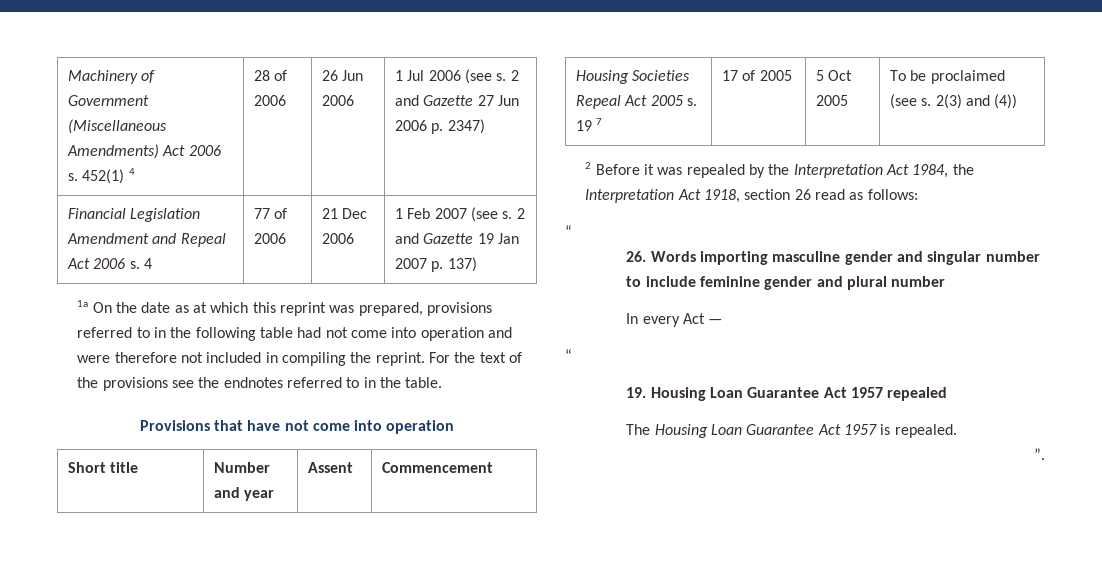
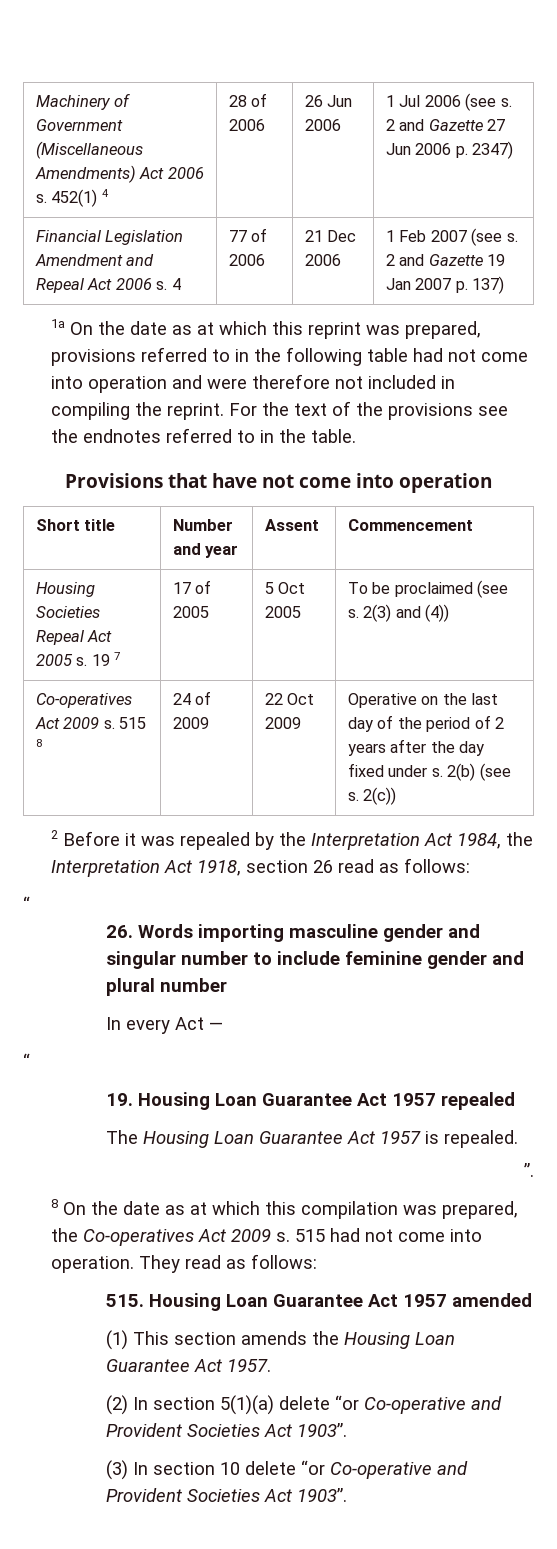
(1018, 101) none -> [35,693,132,708] [34,717,147,729] [35,739,42,747] [172,691,212,705] [172,717,209,729] [264,693,315,705] [264,717,301,729] [347,693,499,708] [347,715,505,732] [347,739,485,756] [347,763,511,781] [347,787,397,805] // Co-operatives Act 2009 s. 515 8 | 24 of 2009 | 22 Oct 2009 | Operative on the last day of the period of 2 years after the day fixed under s. 2(b) (see s. 2(c))
(1045, 454) none -> [50,1199,518,1219] [50,1228,482,1246] [50,1254,317,1273] [106,1293,533,1311] [106,1330,456,1350] [106,1359,272,1372] [106,1395,503,1415] [106,1423,348,1437] [106,1460,469,1480] [106,1488,348,1502] // 8 On the date as at which this compilation was prepared, the Co-operatives Act 2009 s. 515 had not come into operation. They read as follows: // 515. Housing Loan Guarantee Act 1957 amended // (1) This section amends the Housing Loan Guarantee Act 1957. // (2) In section 5(1)(a) delete “or Co-operative and Provident Societies Act 1903”. // (3) In section 10 delete “or Co-operative and Provident Societies Act 1903”.

